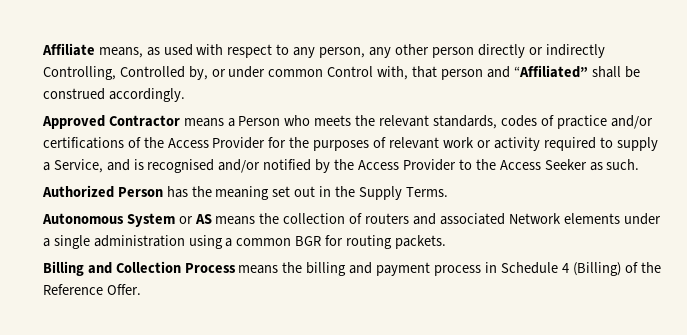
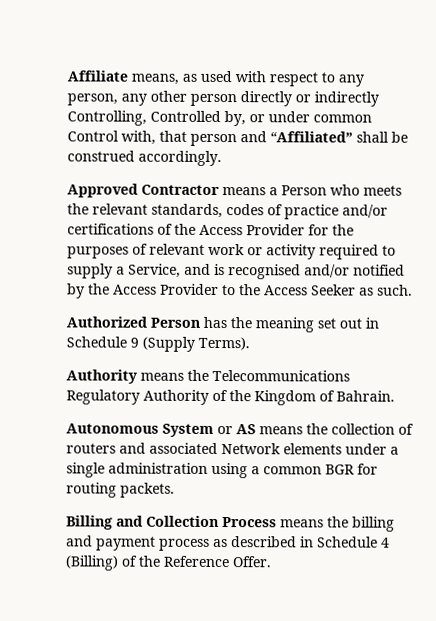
[335,186,448,200] the Supply Terms. -> [65,336,250,352] [65,369,350,384] [65,389,395,406] Schedule 9 (Supply Terms). // Authority means the Telecommunications Regulatory Authority of the Kingdom of Bahrain.
(482, 270) none -> [212,536,297,548] as described

